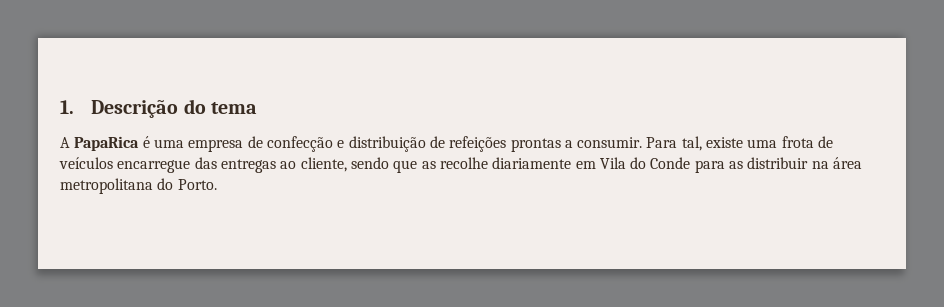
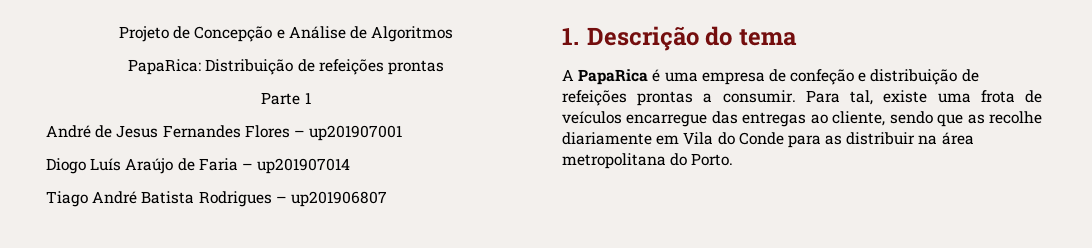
(60, 107) none -> [118,26,454,42] [128,59,444,75] [261,92,311,105] [46,125,403,141] [46,158,351,174] [46,191,387,207] Projeto de Concepção e Análise de Algoritmos // PapaRica: Distribuição de refeições prontas // Parte 1 // André de Jesus Fernandes Flores – up201907001 // Diogo Luís Araújo de Faria – up201907014 // Tiago André Batista Rodrigues – up201906807 //
[266,136,333,152] confecção -> [790,69,855,85] confeção

